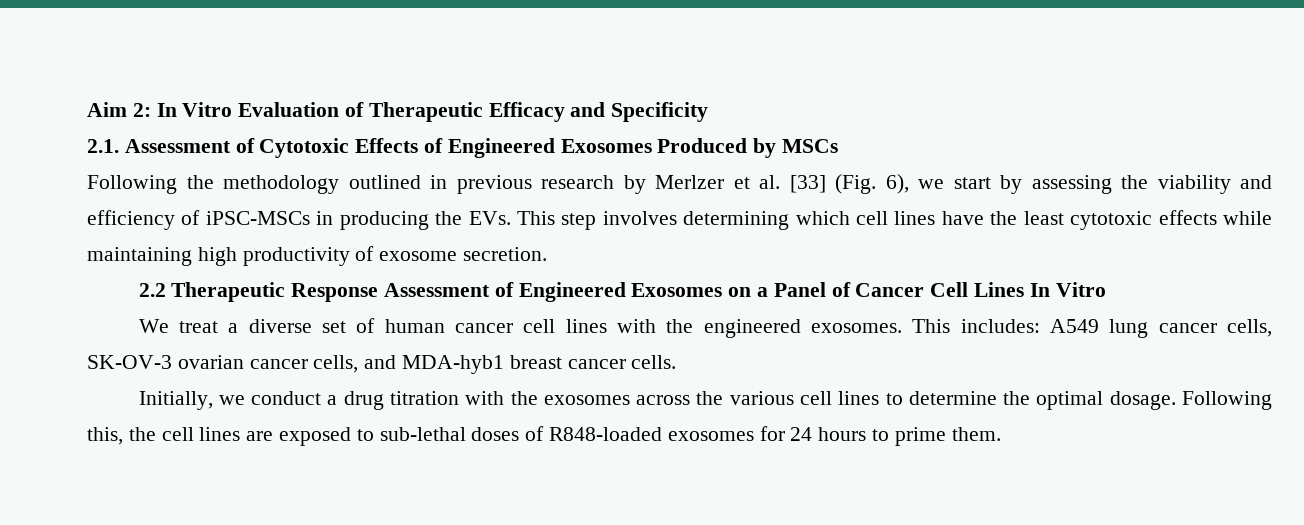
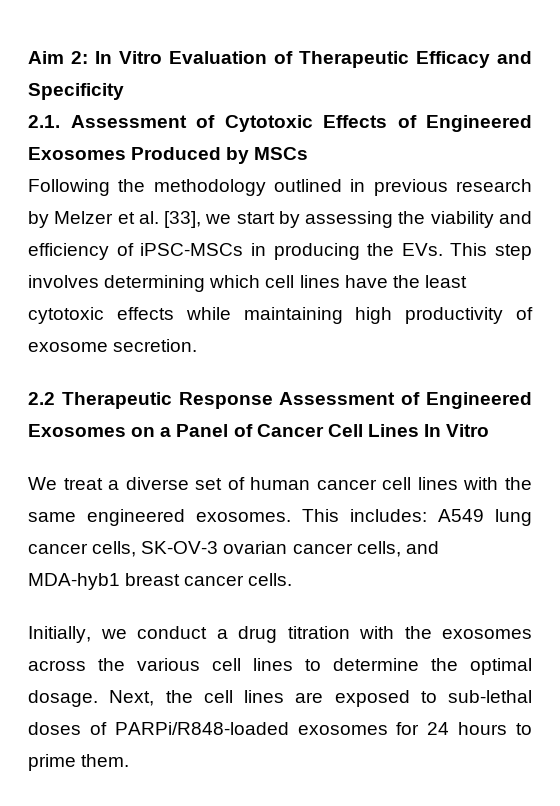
[655,175,724,189] Merlzer -> [54,211,114,224] Melzer
[789,174,909,194] [33] (Fig. 6), -> [164,211,202,228] [33],
(694, 326) none -> [28,512,76,522] same
[1182,391,1273,410] [87,427,123,445] Following this, -> [109,690,155,706] Next,
[549,427,663,441] R848-loaded -> [114,722,289,735] PARPi/R848-loaded

